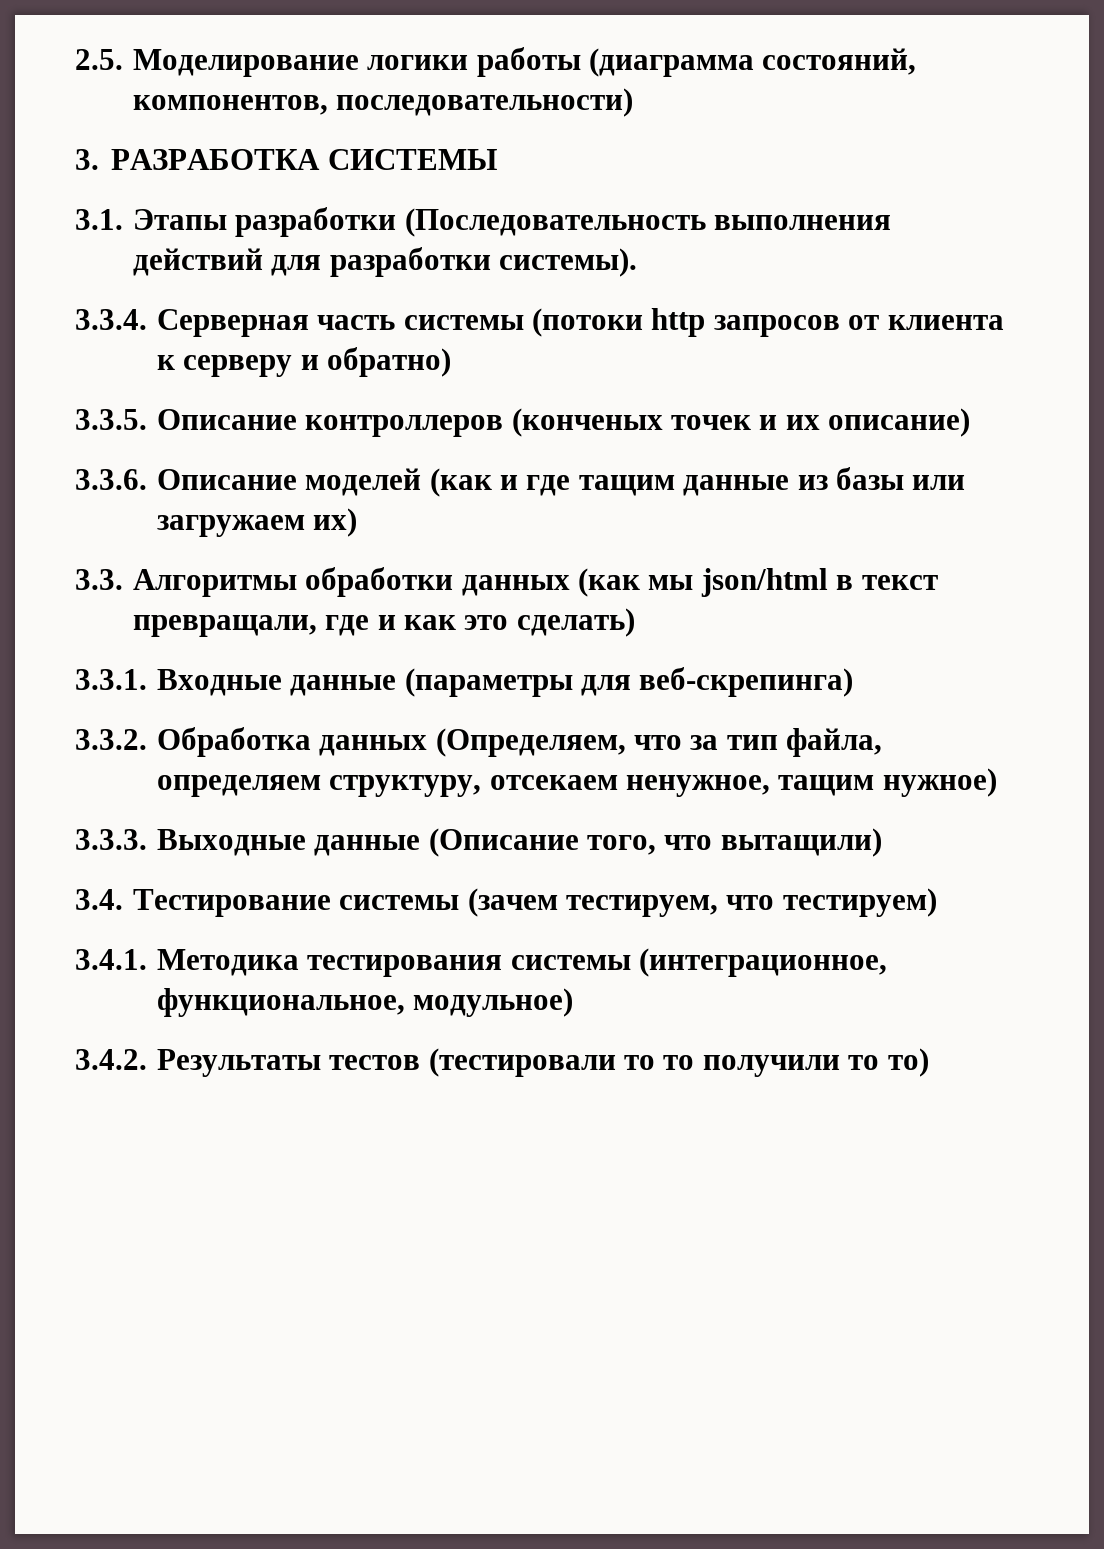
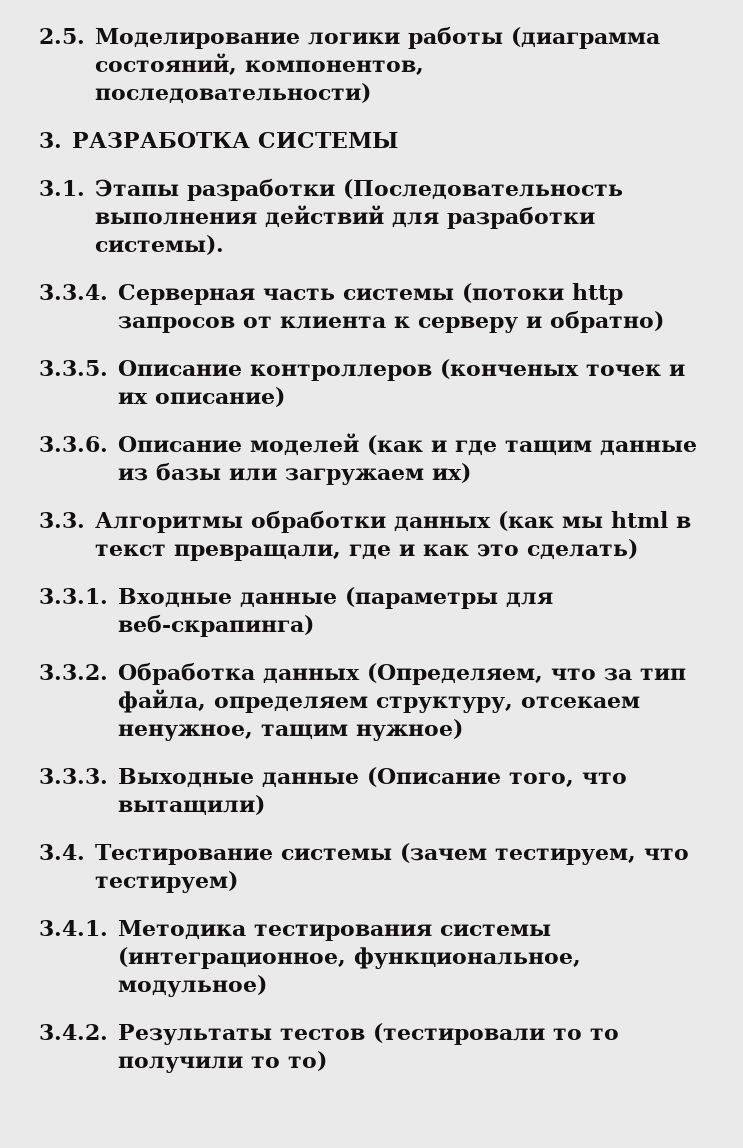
[700,568,828,597] json/html -> [610,511,668,528] html
[639,667,854,697] веб-скрепинга) -> [117,614,314,637] веб-скрапинга)

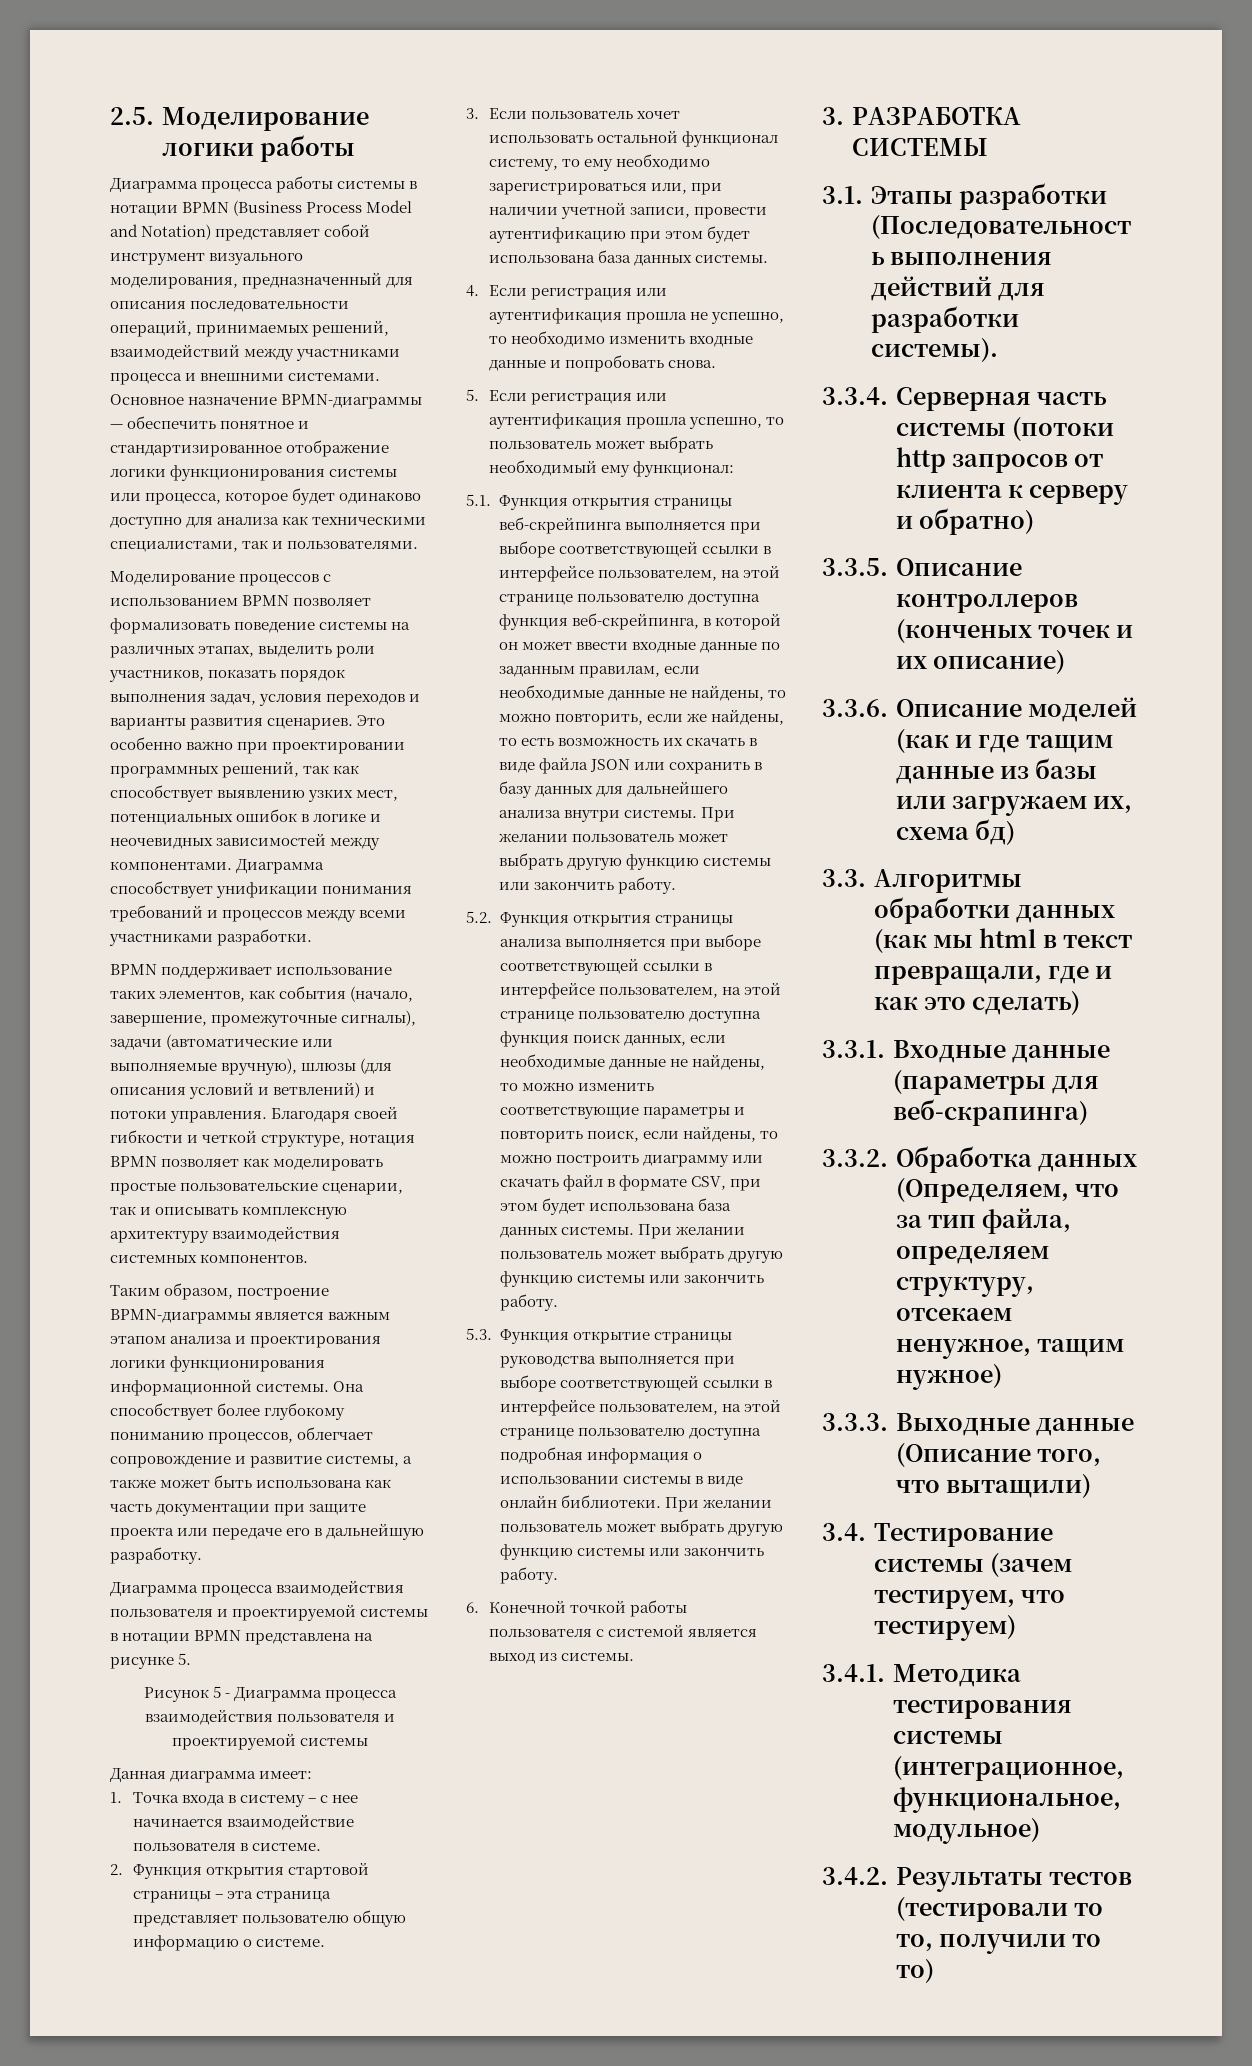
[510,27,660,49] [94,53,424,75] [94,83,371,104] (диаграмма состояний, компонентов, последовательности) -> [110,176,418,193] [110,200,413,216] [110,224,371,241] [110,253,304,265] [110,272,414,289] [110,301,350,312] [110,320,390,337] [110,344,401,361] [110,373,381,385] [110,394,423,409] [110,416,310,429] [110,440,390,457] [110,465,398,481] [110,488,422,505] [110,516,427,529] [110,540,419,552] [110,571,332,586] [110,595,372,606] [110,618,411,634] [110,646,376,658] [109,669,346,682] [110,694,421,706] [110,715,386,730] [110,737,406,754] [110,761,360,778] [110,785,399,802] [110,809,382,825] [110,833,381,850] [110,859,325,874] [110,881,413,898] [110,905,407,922] [109,929,313,946] [110,964,393,979] [110,986,414,1002] [110,1010,417,1027] [110,1034,334,1050] [110,1058,393,1075] [110,1082,376,1099] [110,1106,399,1123] [110,1130,416,1147] [110,1156,384,1171] [110,1182,404,1195] [110,1206,348,1219] [110,1226,341,1243] [110,1254,309,1263] [110,1283,330,1300] [110,1309,391,1324] [110,1335,382,1348] [110,1356,326,1372] [110,1379,365,1396] [110,1403,346,1420] [110,1427,374,1444] [110,1455,413,1468] [110,1475,392,1488] [110,1503,367,1516] [110,1523,425,1540] [110,1547,202,1564] [110,1580,405,1597] [110,1604,429,1621] [110,1630,374,1645] [110,1653,192,1669] [143,1686,398,1702] [144,1709,396,1725] [171,1733,369,1750] [110,1768,313,1783] [110,1792,359,1807] [133,1814,355,1830] [133,1843,322,1851] [110,1862,370,1879] [133,1891,332,1903] [133,1910,407,1927] [133,1935,326,1951] [466,108,681,119] [489,130,779,147] [489,154,711,171] [489,183,723,195] [489,202,768,219] [489,226,751,243] [489,250,769,266] [466,285,668,300] [489,308,785,324] [489,331,754,347] [489,355,717,372] [466,389,668,405] [489,413,785,429] [489,436,714,453] [489,460,735,477] [466,494,732,510] [498,517,761,534] [498,541,771,558] [498,565,780,582] [498,594,760,606] [498,613,781,630] [498,641,780,653] [498,666,700,678] [498,685,786,701] [498,709,784,726] [498,737,757,746] [498,757,762,774] [498,781,728,798] [498,807,735,822] [498,833,728,842] [498,853,771,870] [498,877,676,894] [466,911,733,927] [499,934,761,951] [499,958,712,975] [499,982,781,999] [499,1011,761,1023] [499,1031,726,1047] [499,1054,765,1070] [499,1082,654,1091] [499,1107,745,1119] [499,1126,778,1143] [499,1154,763,1167] [499,1174,761,1191] [499,1198,731,1215] [499,1224,745,1239] [499,1246,783,1263] [499,1271,764,1287] [499,1294,558,1311] [466,1328,732,1344] [499,1355,735,1368] [499,1375,772,1392] [499,1399,781,1416] [499,1428,761,1440] [499,1447,702,1464] [499,1476,743,1487] [499,1495,772,1512] [499,1519,783,1536] [499,1544,764,1560] [499,1567,558,1584] [466,1600,688,1617] [489,1624,758,1637] [489,1653,635,1664] // Диаграмма процесса работы системы в нотации BPMN (Business Process Model and Notation) представляет собой инструмент визуального моделирования, предназначенный для описания последовательности операций, принимаемых решений, взаимодействий между участниками процесса и внешними системами. Основное назначение BPMN-диаграммы — обеспечить понятное и стандартизированное отображение логики функционирования системы или процесса, которое будет одинаково доступно для анализа как техническими специалистами, так и пользователями. // Моделирование процессов с использованием BPMN позволяет формализовать поведение системы на различных этапах, выделить роли участников, показать порядок выполнения задач, условия переходов и варианты развития сценариев. Это особенно важно при проектировании программных решений, так как способствует выявлению узких мест, потенциальных ошибок в логике и неочевидных зависимостей между компонентами. Диаграмма способствует унификации понимания требований и процессов между всеми участниками разработки. // BPMN поддерживает использование таких элементов, как события (начало, завершение, промежуточные сигналы), задачи (автоматические или выполняемые вручную), шлюзы (для описания условий и ветвлений) и потоки управления. Благодаря своей гибкости и четкой структуре, нотация BPMN позволяет как моделировать простые пользовательские сценарии, так и описывать комплексную архитектуру взаимодействия системных компонентов. // Таким образом, построение BPMN-диаграммы является важным этапом анализа и проектирования логики функционирования информационной системы. Она способствует более глубокому пониманию процессов, облегчает сопровождение и развитие системы, а также может быть использована как часть документации при защите проекта или передаче его в дальнейшую разработку. // Диаграмма процесса взаимодействия пользователя и проектируемой системы в нотации BPMN представлена на рисунке 5. // Рисунок 5 - Диаграмма процесса взаимодействия пользователя и проектируемой системы // Данная диаграмма имеет: // 1. Точка входа в систему – с нее начинается взаимодействие пользователя в системе. // 2. Функция открытия стартовой страницы – эта страница представляет пользователю общую информацию о системе. // 3. Если пользователь хочет использовать остальной функционал систему, то ему необходимо зарегистрироваться или, при наличии учетной записи, провести аутентификацию при этом будет использована база данных системы. // 4. Если регистрация или аутентификация прошла не успешно, то необходимо изменить входные данные и попробовать снова. // 5. Если регистрация или аутентификация прошла успешно, то пользователь может выбрать необходимый ему функционал: // 5.1. Функция открытия страницы веб-скрейпинга выполняется при выборе соответствующей ссылки в интерфейсе пользователем, на этой странице пользователю доступна функция веб-скрейпинга, в которой он может ввести входные данные по заданным правилам, если необходимые данные не найдены, то можно повторить, если же найдены, то есть возможность их скачать в виде файла JSON или сохранить в базу данных для дальнейшего анализа внутри системы. При желании пользователь может выбрать другую функцию системы или закончить работу. // 5.2. Функция открытия страницы анализа выполняется при выборе соответствующей ссылки в интерфейсе пользователем, на этой странице пользователю доступна функция поиск данных, если необходимые данные не найдены, то можно изменить соответствующие параметры и повторить поиск, если найдены, то можно построить диаграмму или скачать файл в формате CSV, при этом будет использована база данных системы. При желании пользователь может выбрать другую функцию системы или закончить работу. // 5.3. Функция открытие страницы руководства выполняется при выборе соответствующей ссылки в интерфейсе пользователем, на этой странице пользователю доступна подробная информация о использовании системы в виде онлайн библиотеки. При желании пользователь может выбрать другую функцию системы или закончить работу. // 6. Конечной точкой работы пользователя с системой является выход из системы.
[431,463,471,483] их) -> [1093,796,1133,813] [895,819,1015,845] их, схема бд)
[589,1028,619,1040] то -> [895,1934,933,1951] то,

